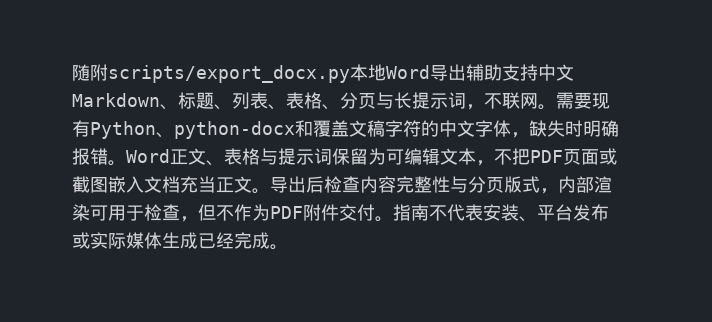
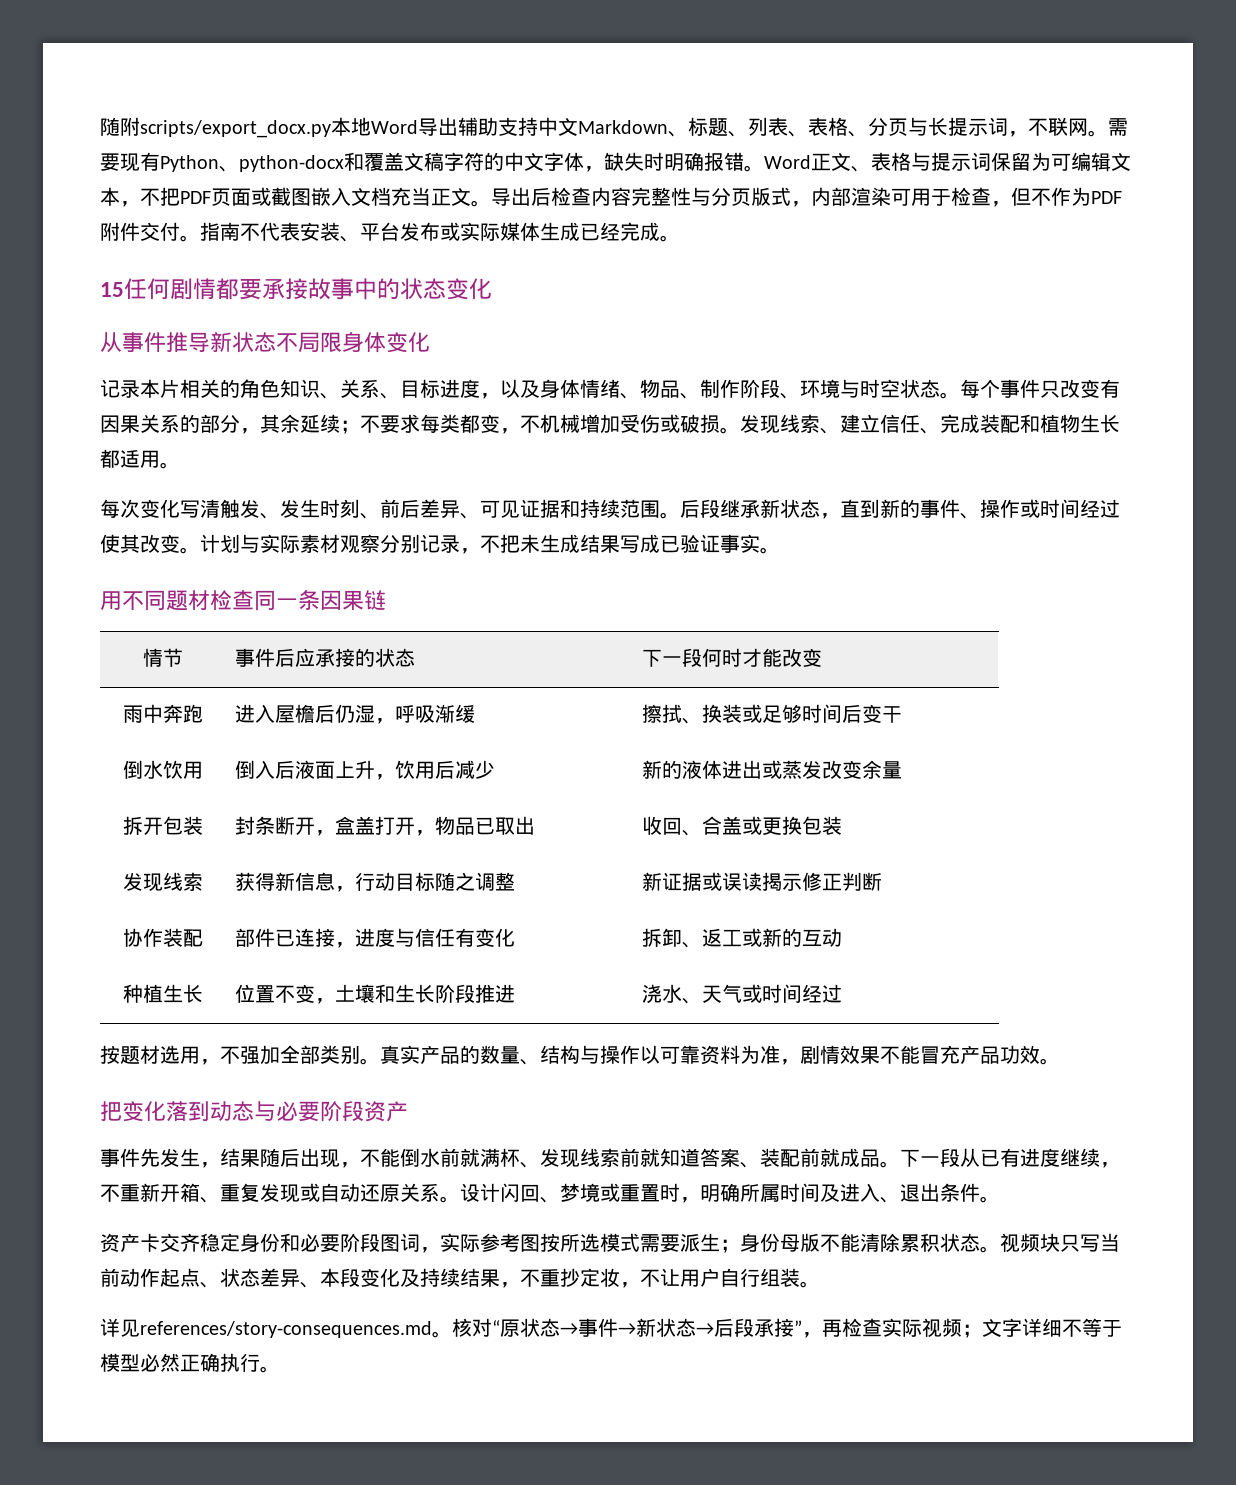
(288, 247) none -> [100,278,492,300] [100,332,430,353] [100,379,1120,399] [100,414,1120,434] [100,449,180,469] [100,499,1120,519] [100,534,780,554] [100,590,386,611] [142,648,183,667] [235,648,416,667] [642,648,823,667] [122,704,203,723] [235,704,476,724] [642,704,903,724] [122,760,203,779] [235,760,496,780] [642,760,903,779] [122,816,203,835] [235,816,536,836] [642,816,843,836] [122,872,203,892] [235,872,516,892] [642,872,883,891] [122,928,203,947] [235,928,516,948] [642,928,843,948] [122,984,203,1003] [235,984,516,1004] [642,984,843,1004] [100,1045,1060,1065] [100,1101,408,1122] [100,1148,1120,1168] [100,1183,1000,1203] [100,1233,1120,1253] [100,1268,820,1288] [100,1318,1122,1338] [100,1353,280,1373] // 15任何剧情都要承接故事中的状态变化 // 从事件推导新状态不局限身体变化 // 记录本片相关的角色知识、关系、目标进度，以及身体情绪、物品、制作阶段、环境与时空状态。每个事件只改变有因果关系的部分，其余延续；不要求每类都变，不机械增加受伤或破损。发现线索、建立信任、完成装配和植物生长都适用。 // 每次变化写清触发、发生时刻、前后差异、可见证据和持续范围。后段继承新状态，直到新的事件、操作或时间经过使其改变。计划与实际素材观察分别记录，不把未生成结果写成已验证事实。 // 用不同题材检查同一条因果链 // 情节 | 事件后应承接的状态 | 下一段何时才能改变 // 雨中奔跑 | 进入屋檐后仍湿，呼吸渐缓 | 擦拭、换装或足够时间后变干 // 倒水饮用 | 倒入后液面上升，饮用后减少 | 新的液体进出或蒸发改变余量 // 拆开包装 | 封条断开，盒盖打开，物品已取出 | 收回、合盖或更换包装 // 发现线索 | 获得新信息，行动目标随之调整 | 新证据或误读揭示修正判断 // 协作装配 | 部件已连接，进度与信任有变化 | 拆卸、返工或新的互动 // 种植生长 | 位置不变，土壤和生长阶段推进 | 浇水、天气或时间经过 // 按题材选用，不强加全部类别。真实产品的数量、结构与操作以可靠资料为准，剧情效果不能冒充产品功效。 // 把变化落到动态与必要阶段资产 // 事件先发生，结果随后出现，不能倒水前就满杯、发现线索前就知道答案、装配前就成品。下一段从已有进度继续，不重新开箱、重复发现或自动还原关系。设计闪回、梦境或重置时，明确所属时间及进入、退出条件。 // 资产卡交齐稳定身份和必要阶段图词，实际参考图按所选模式需要派生；身份母版不能清除累积状态。视频块只写当前动作起点、状态差异、本段变化及持续结果，不重抄定妆，不让用户自行组装。 // 详见references/story-consequences.md。核对“原状态→事件→新状态→后段承接”，再检查实际视频；文字详细不等于模型必然正确执行。

